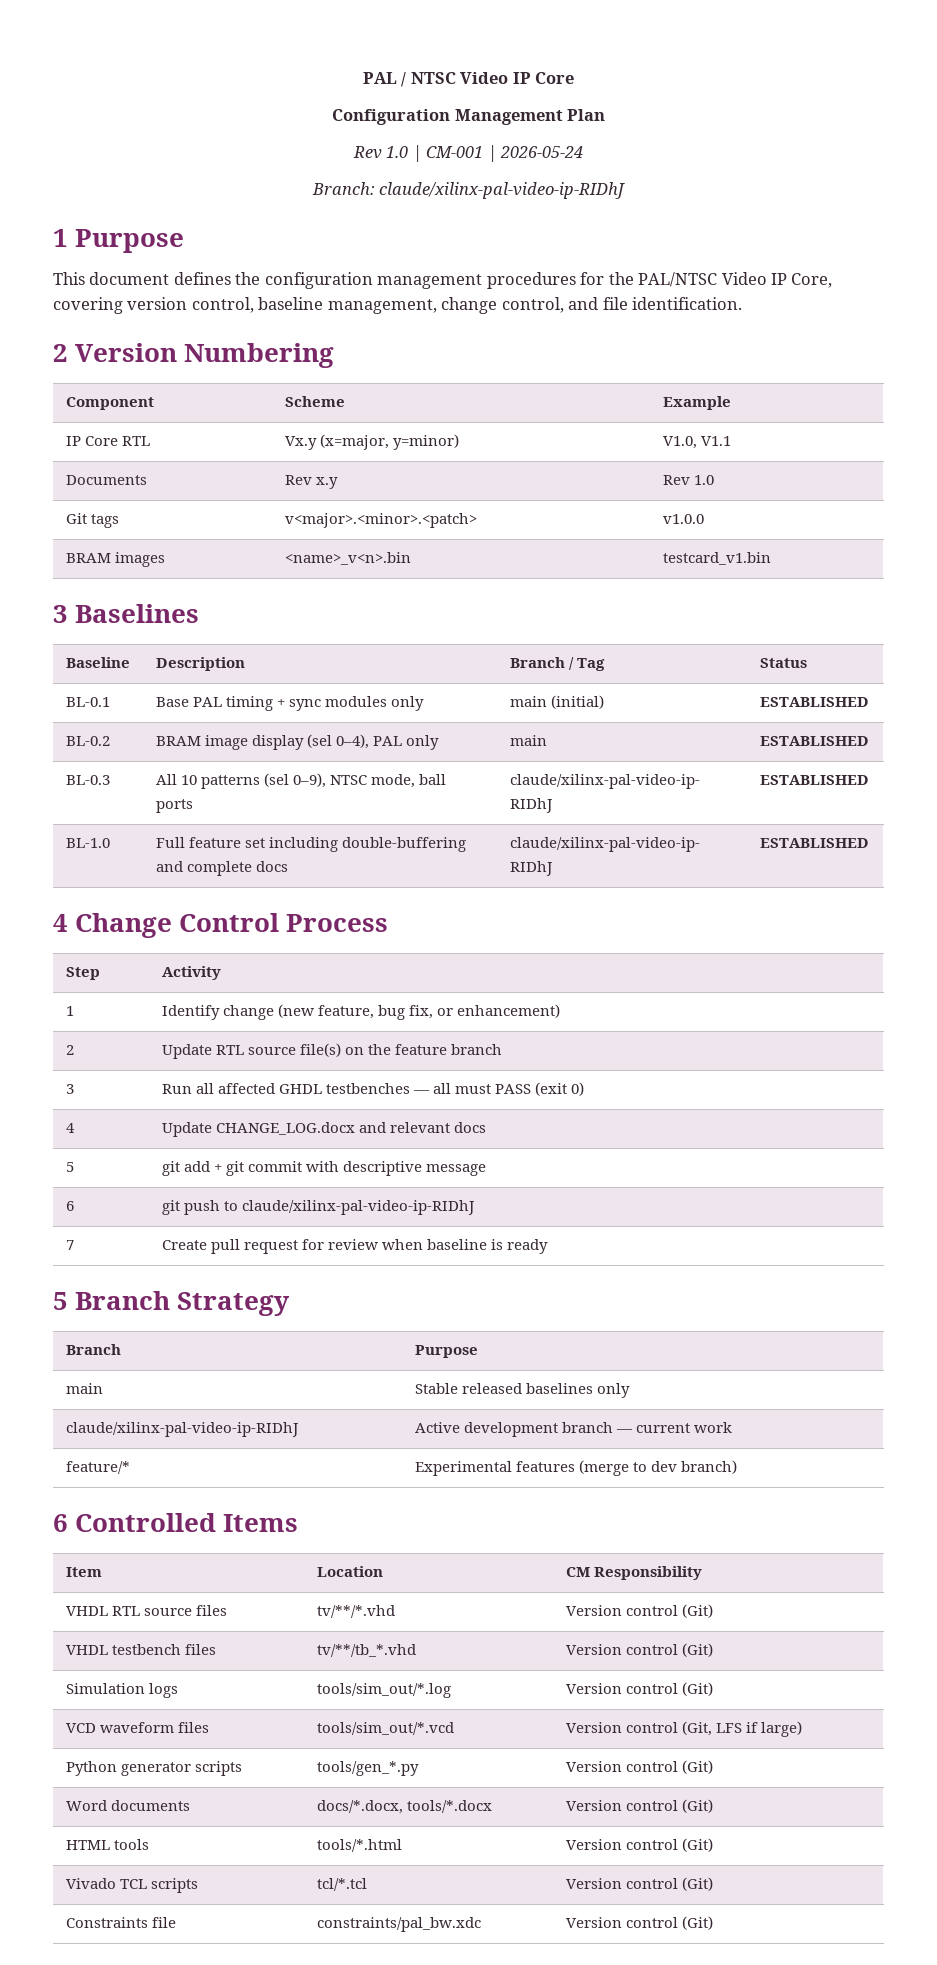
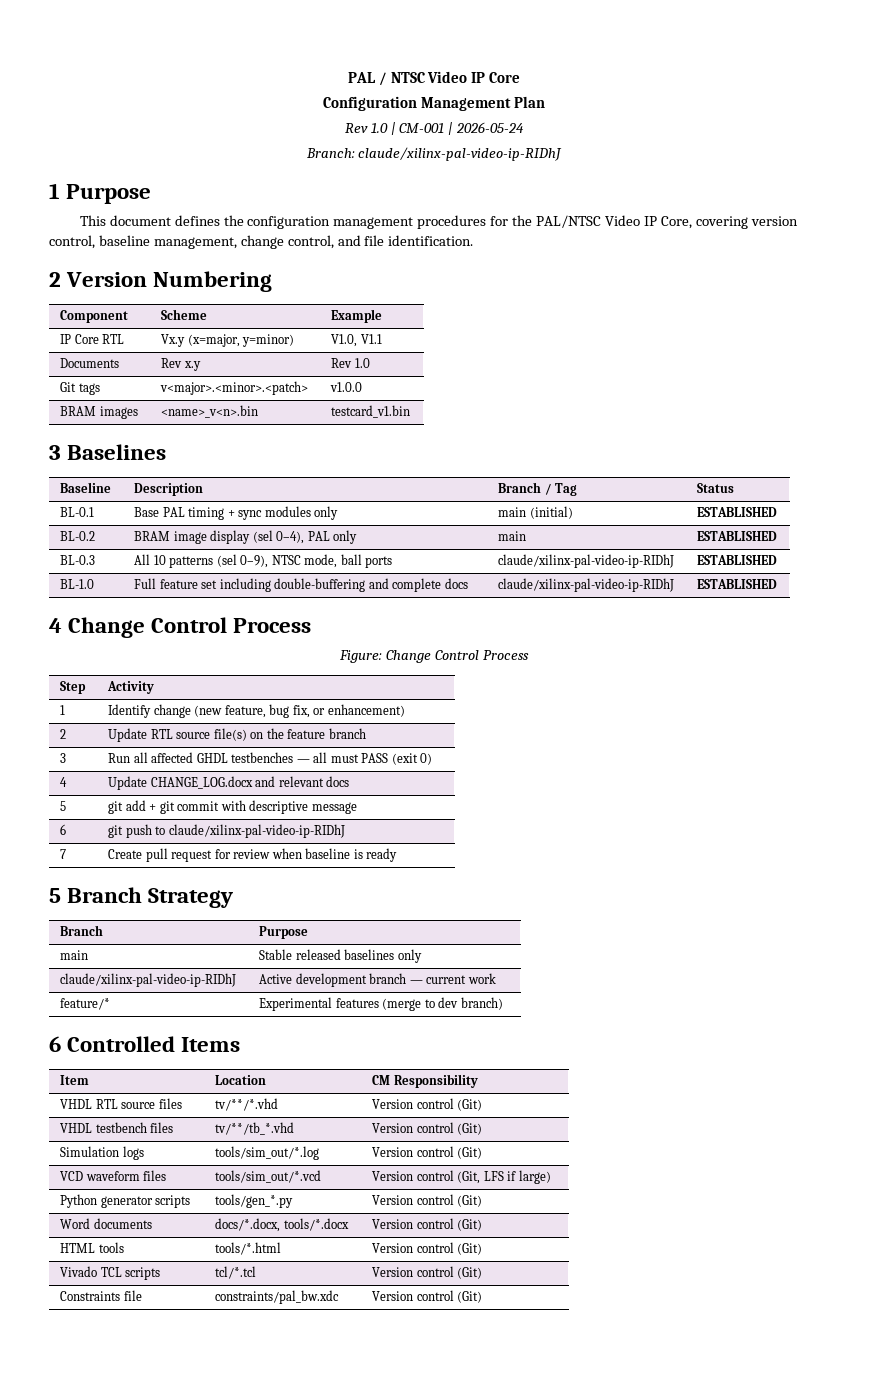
(389, 923) none -> [339,650,529,663] // Figure: Change Control Process

